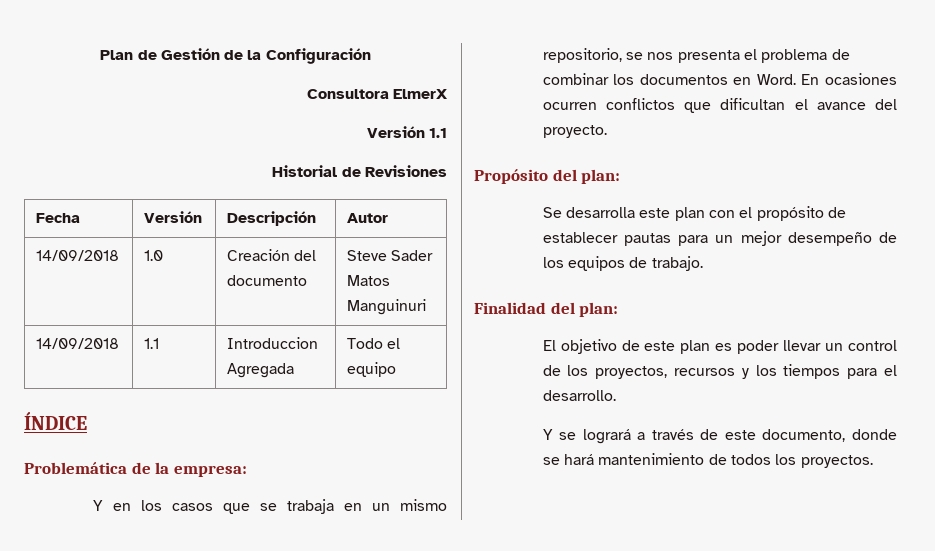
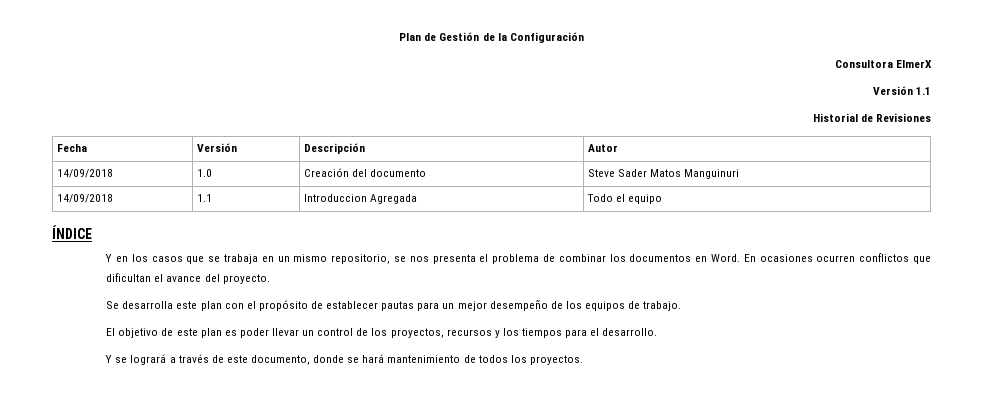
[24,462,247,477] // Problemática de la empresa: -> (92, 232) none
[474,169,621,184] // Propósito del plan: -> (270, 279) none
[474,302,619,317] // Finalidad del plan: -> (682, 306) none

